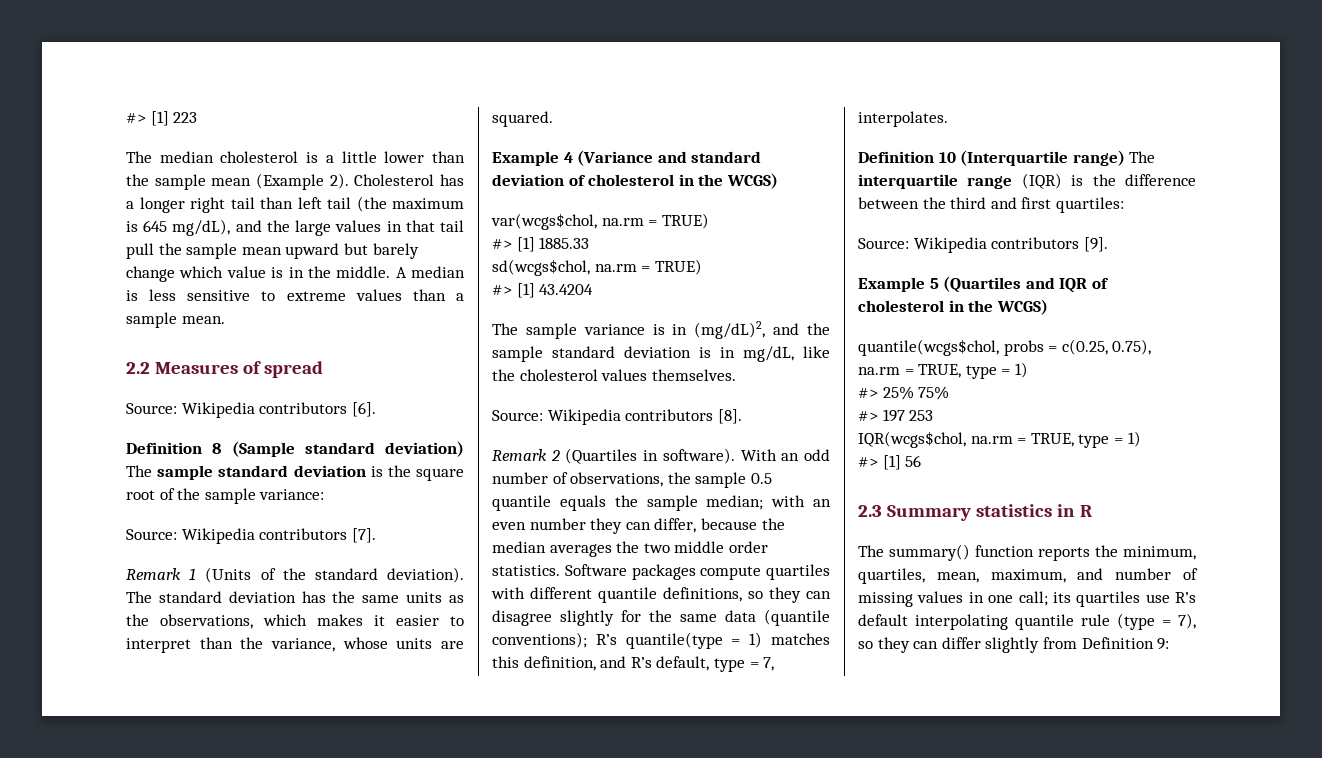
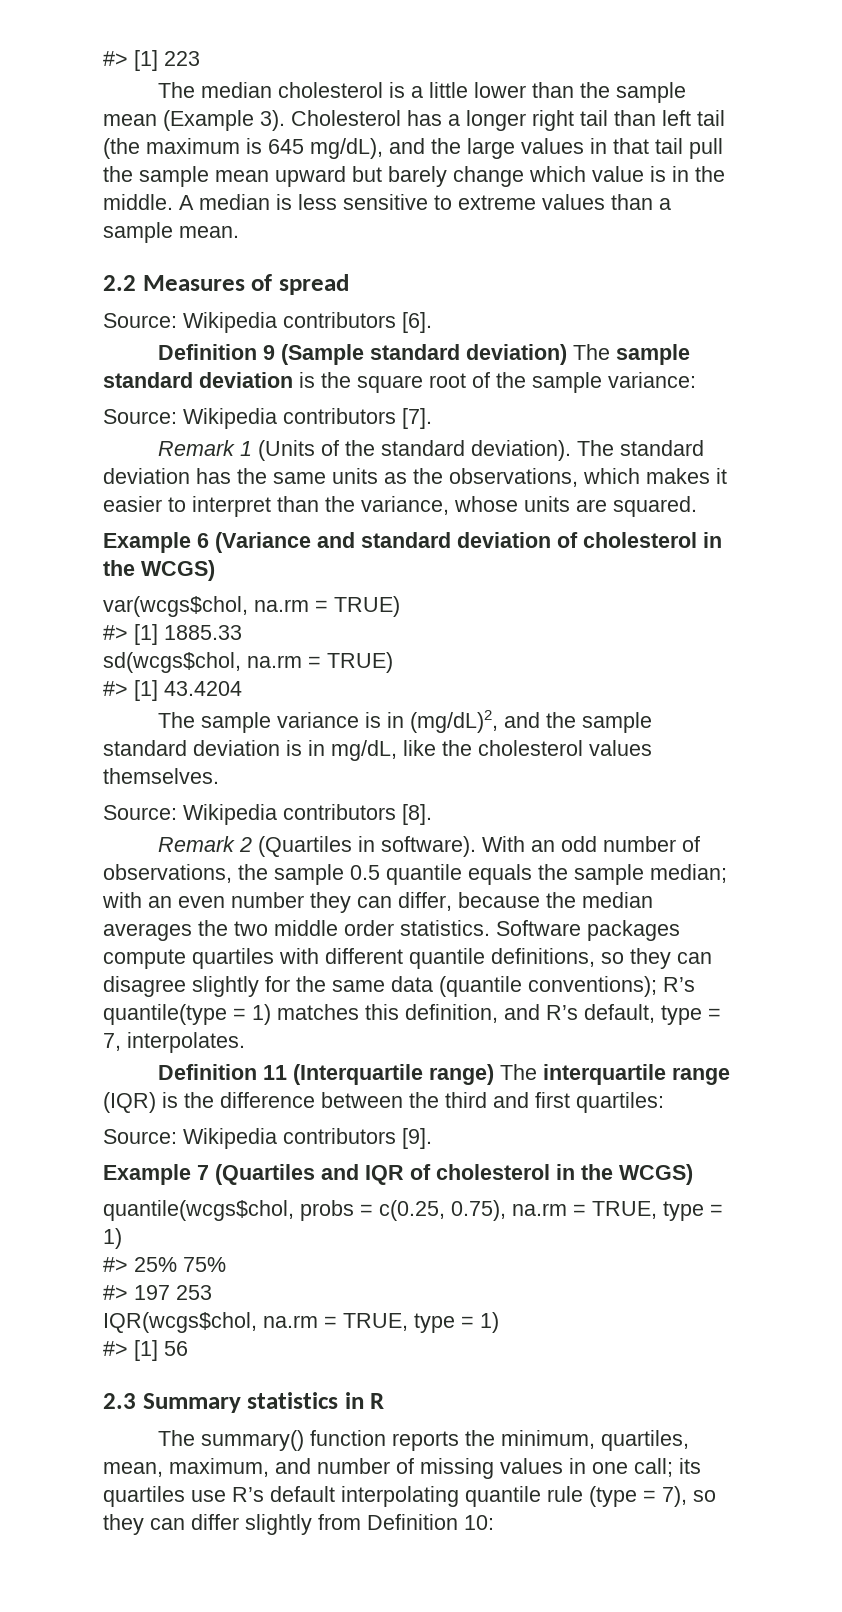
[329,173,349,189] 2). -> [260,110,285,131] 3).
[212,443,222,454] 8 -> [263,345,276,360] 9
[563,152,573,163] 4 -> [197,533,209,548] 6
[938,152,956,163] 10 -> [263,1065,288,1080] 11
[929,278,939,289] 5 -> [197,1165,209,1180] 7
[1157,638,1170,650] 9: -> [464,1515,494,1530] 10:

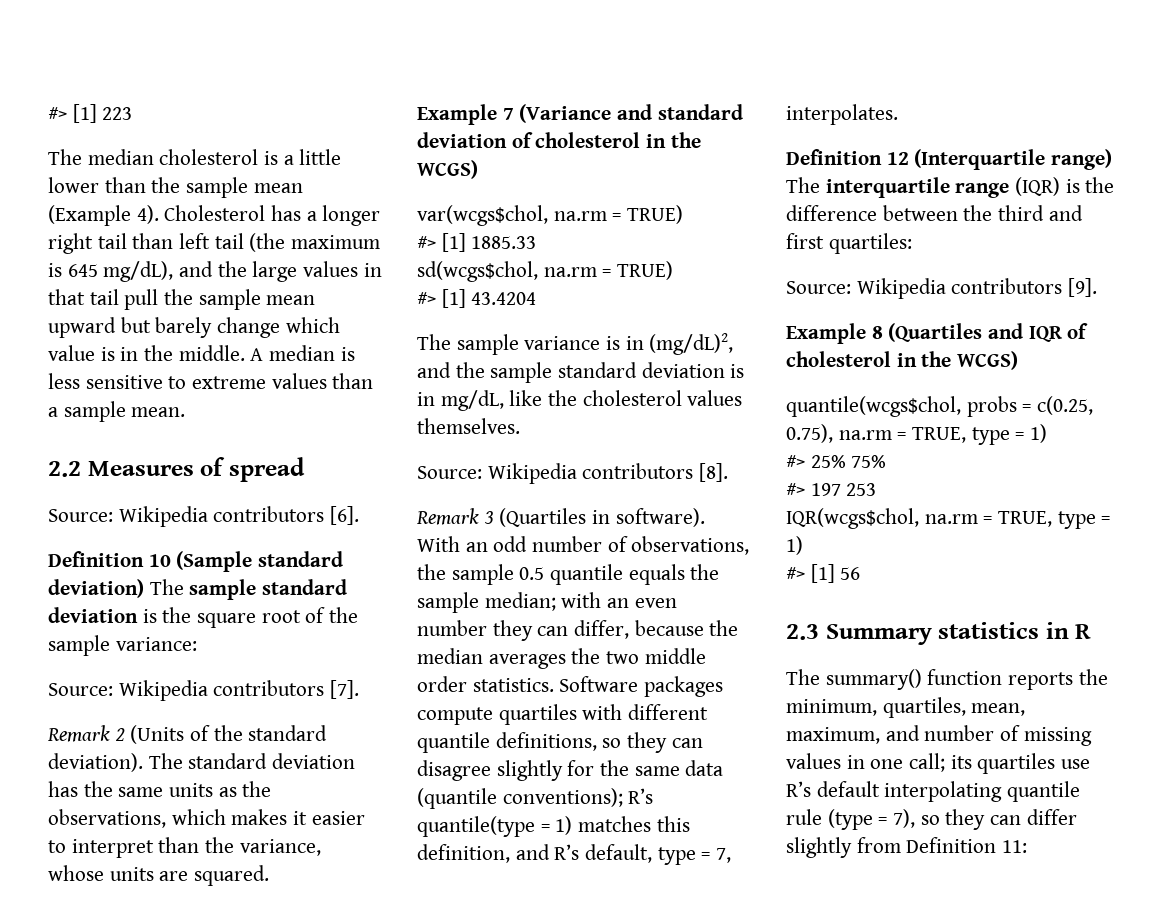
[260,110,285,131] 3). -> [136,205,159,224] 4).
[263,345,276,360] 9 -> [148,554,171,567] 10
[240,441,253,456] 1 -> [114,728,125,741] 2
[197,533,209,548] 6 -> [502,108,514,120] 7
[239,837,253,852] 2 -> [483,511,494,524] 3
[263,1065,288,1080] 11 -> [886,152,909,165] 12
[197,1165,209,1180] 7 -> [871,326,883,339] 8
[464,1515,494,1530] 10: -> [1002,840,1028,853] 11:

